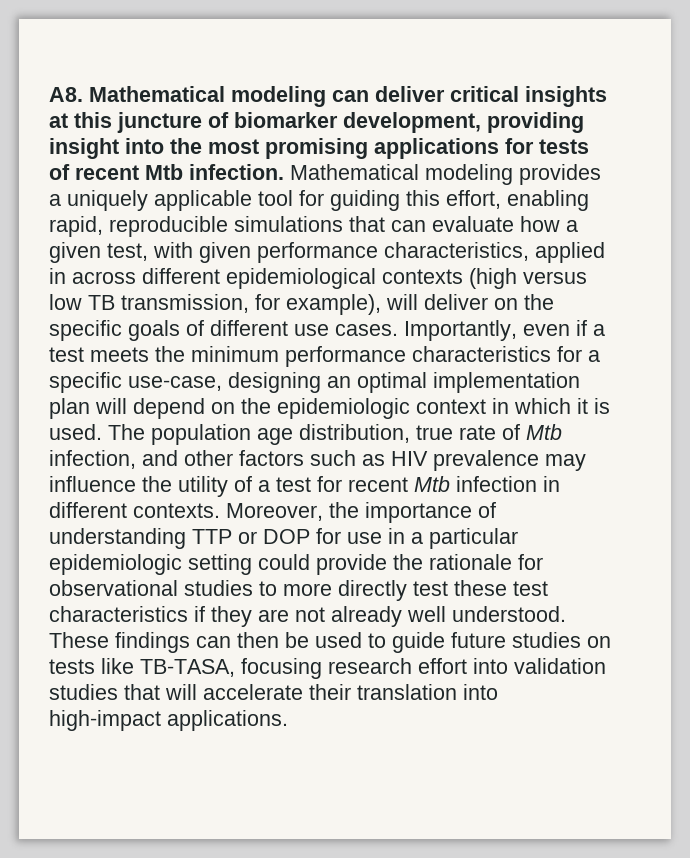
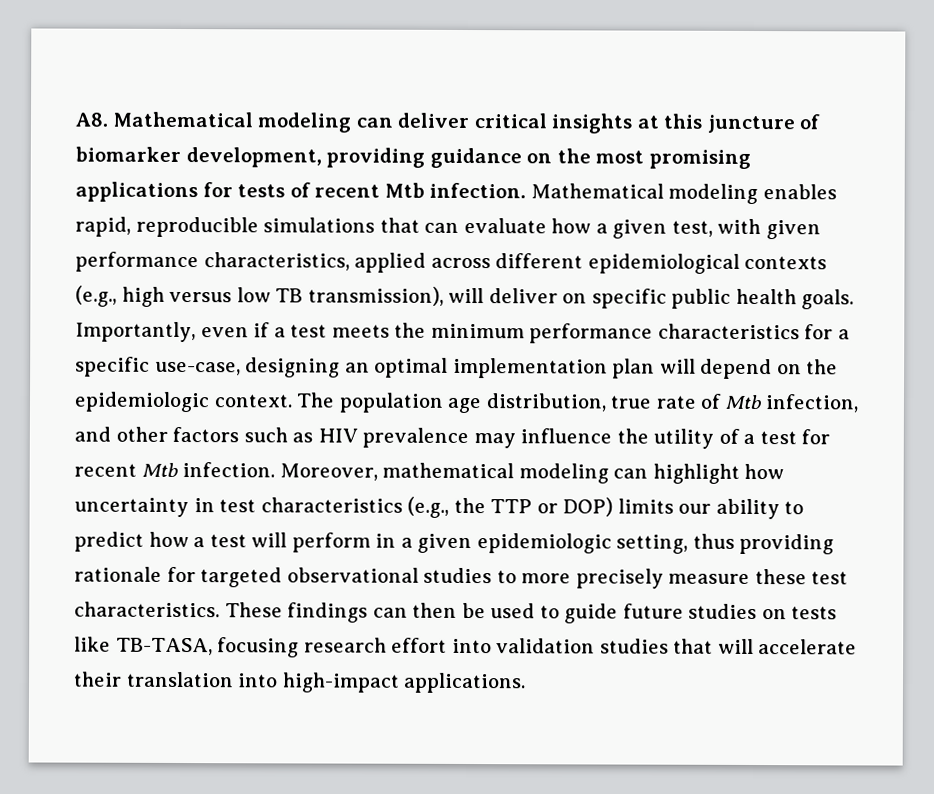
[49,138,164,159] insight into -> [429,147,553,169] guidance on
[519,164,601,185] [49,190,589,211] provides a uniquely applicable tool for guiding this effort, enabling -> [762,184,837,200] enables
[49,268,66,284] in -> (427, 262) none
[469,268,517,289] (high -> [75,285,165,307] (e.g., high
[121,294,554,315] [49,320,398,341] transmission, for example), will deliver on the specific goals of different use cases. -> [307,286,855,310] transmission), will deliver on specific public health goals.
[416,398,610,414] [49,424,102,440] context in which it is used. -> [213,394,293,408] context.
[456,476,560,492] [49,502,496,523] [49,528,518,549] [49,554,423,575] infection in different contexts. Moreover, the importance of understanding TTP or DOP for use in a particular epidemiologic setting could provide the -> [182,462,785,484] [74,496,805,520] [74,531,835,555] infection. Moreover, mathematical modeling can highlight how uncertainty in test characteristics (e.g., the TTP or DOP) limits our ability to predict how a test will perform in a given epidemiologic setting, thus providing
(543, 562) none -> [200,567,283,588] targeted
[338,580,548,601] [49,606,566,627] directly test these test characteristics if they are not already well understood. -> [575,568,849,589] [74,601,220,618] precisely measure these test characteristics.

